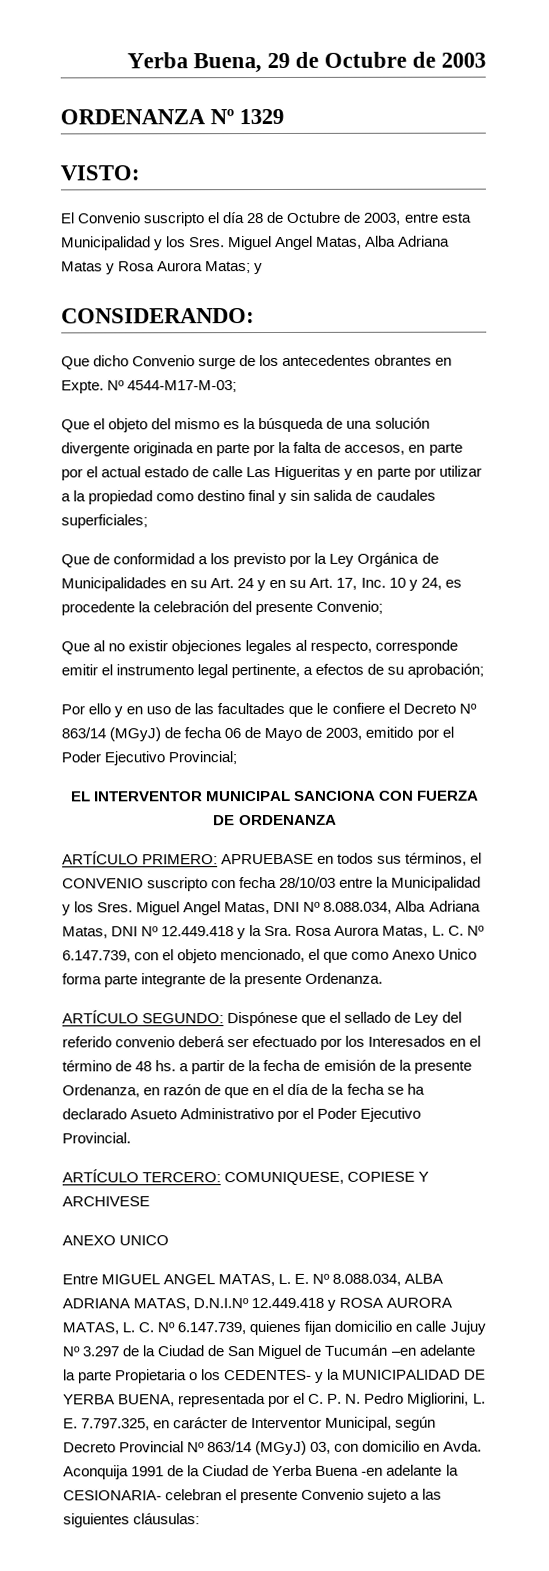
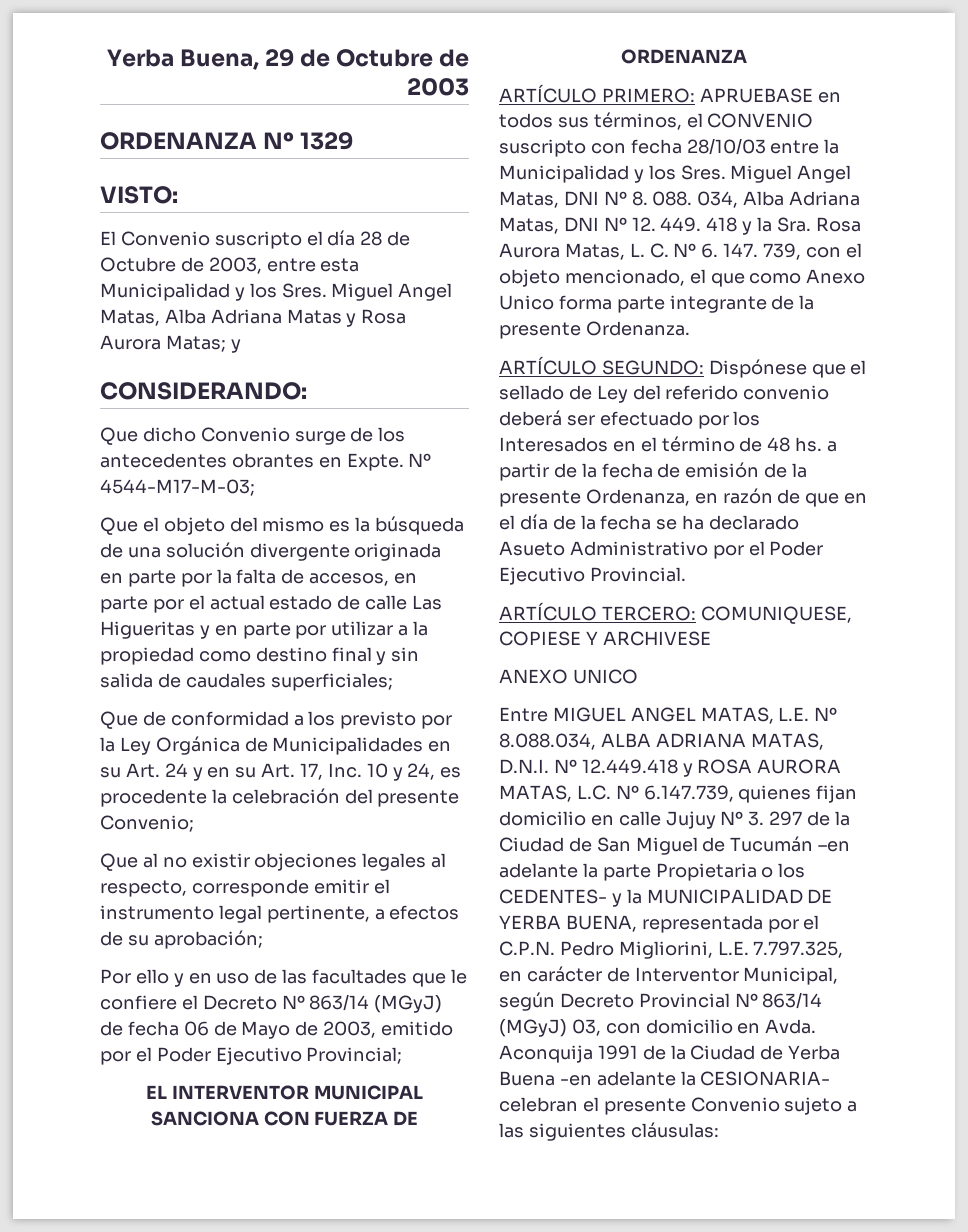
[323,901,393,914] 8.088.034, -> [631,191,739,208] 8. 088. 034,
[161,926,235,937] 12.449.418 -> [631,217,738,232] 12. 449. 418
[62,950,131,963] 6.147.739, -> [701,243,802,260] 6. 147. 739,
[278,1273,310,1284] L. E. -> [778,707,810,721] L.E.
[193,1298,250,1309] D.N.I.Nº -> [499,759,577,774] D.N.I. Nº
[122,1322,155,1333] L. C. -> [576,785,611,800] L.C.
[82,1346,120,1357] 3.297 -> [748,811,803,826] 3. 297
[308,1392,486,1407] [63,1418,78,1429] C. P. N. Pedro Migliorini, L. E. -> [499,941,749,959] C.P.N. Pedro Migliorini, L.E.

